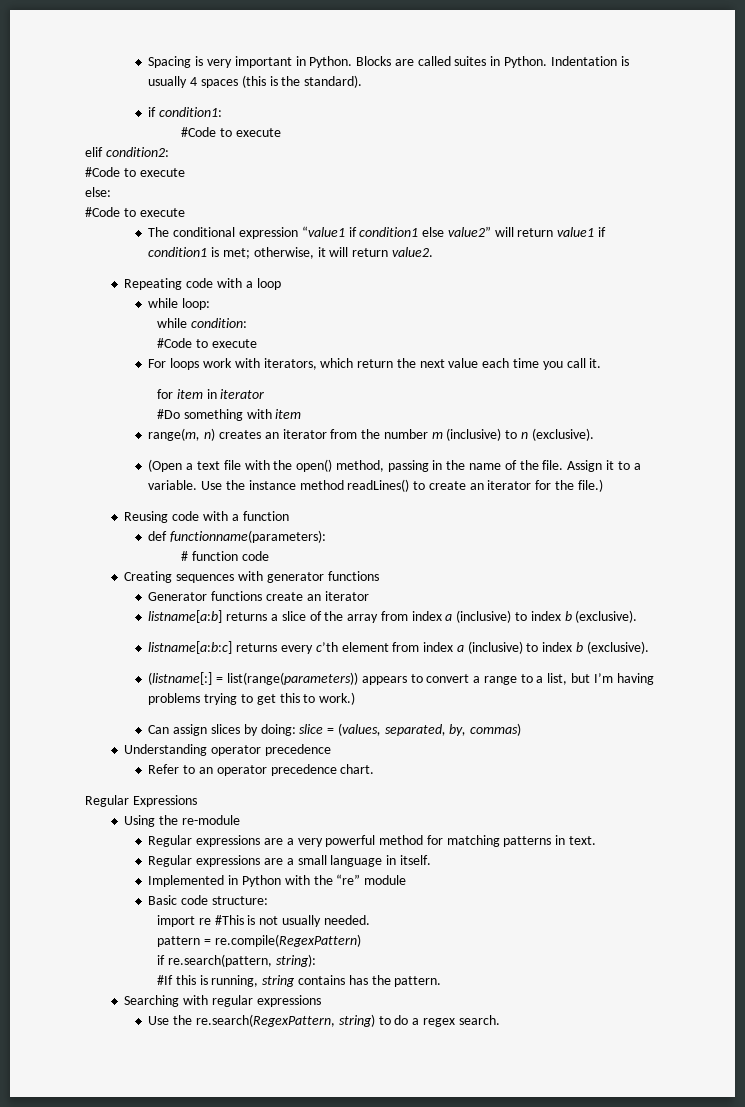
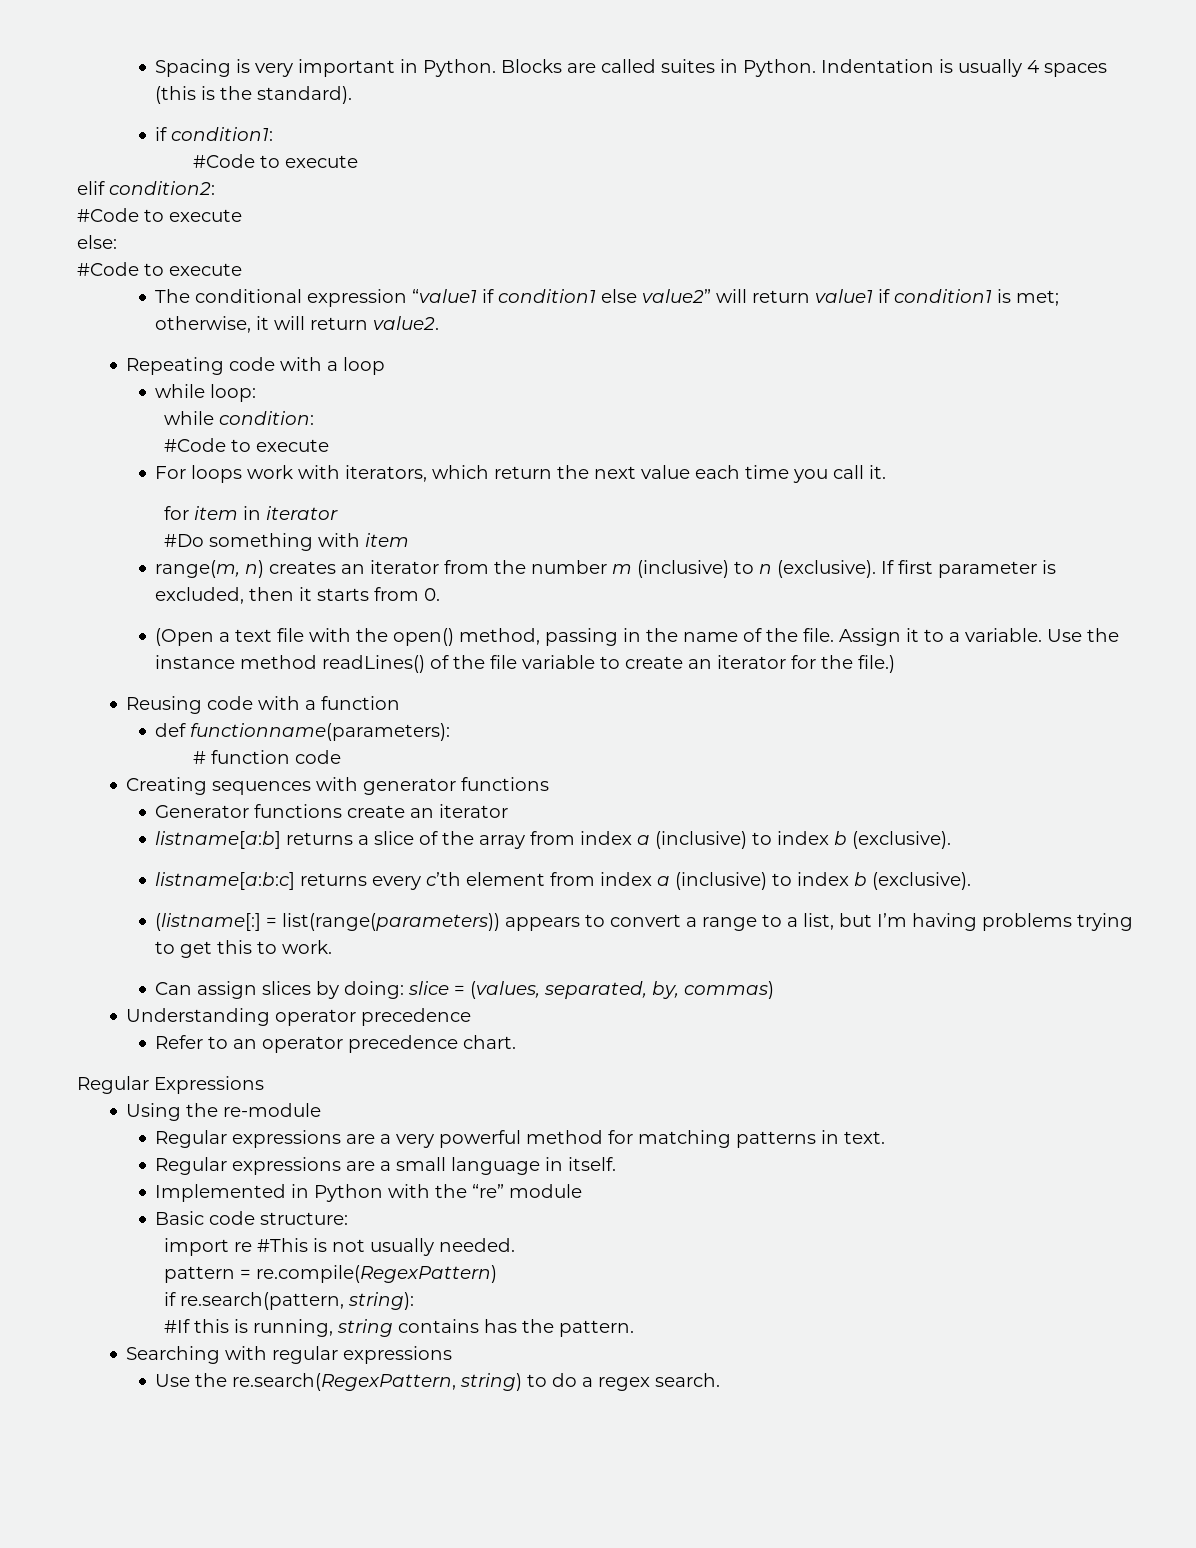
(594, 434) none -> [881,560,1057,578] [155,587,441,604] If first parameter is excluded, then it starts from 0.
(410, 485) none -> [430,655,596,669] of the file variable
[319,692,356,705] work.) -> [282,940,333,954] work.

